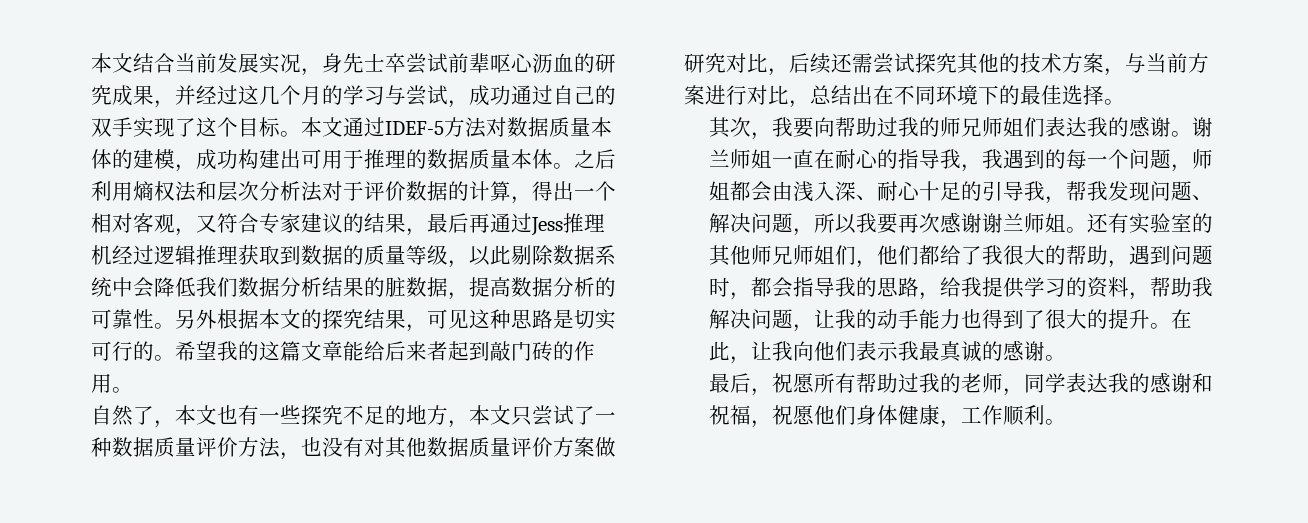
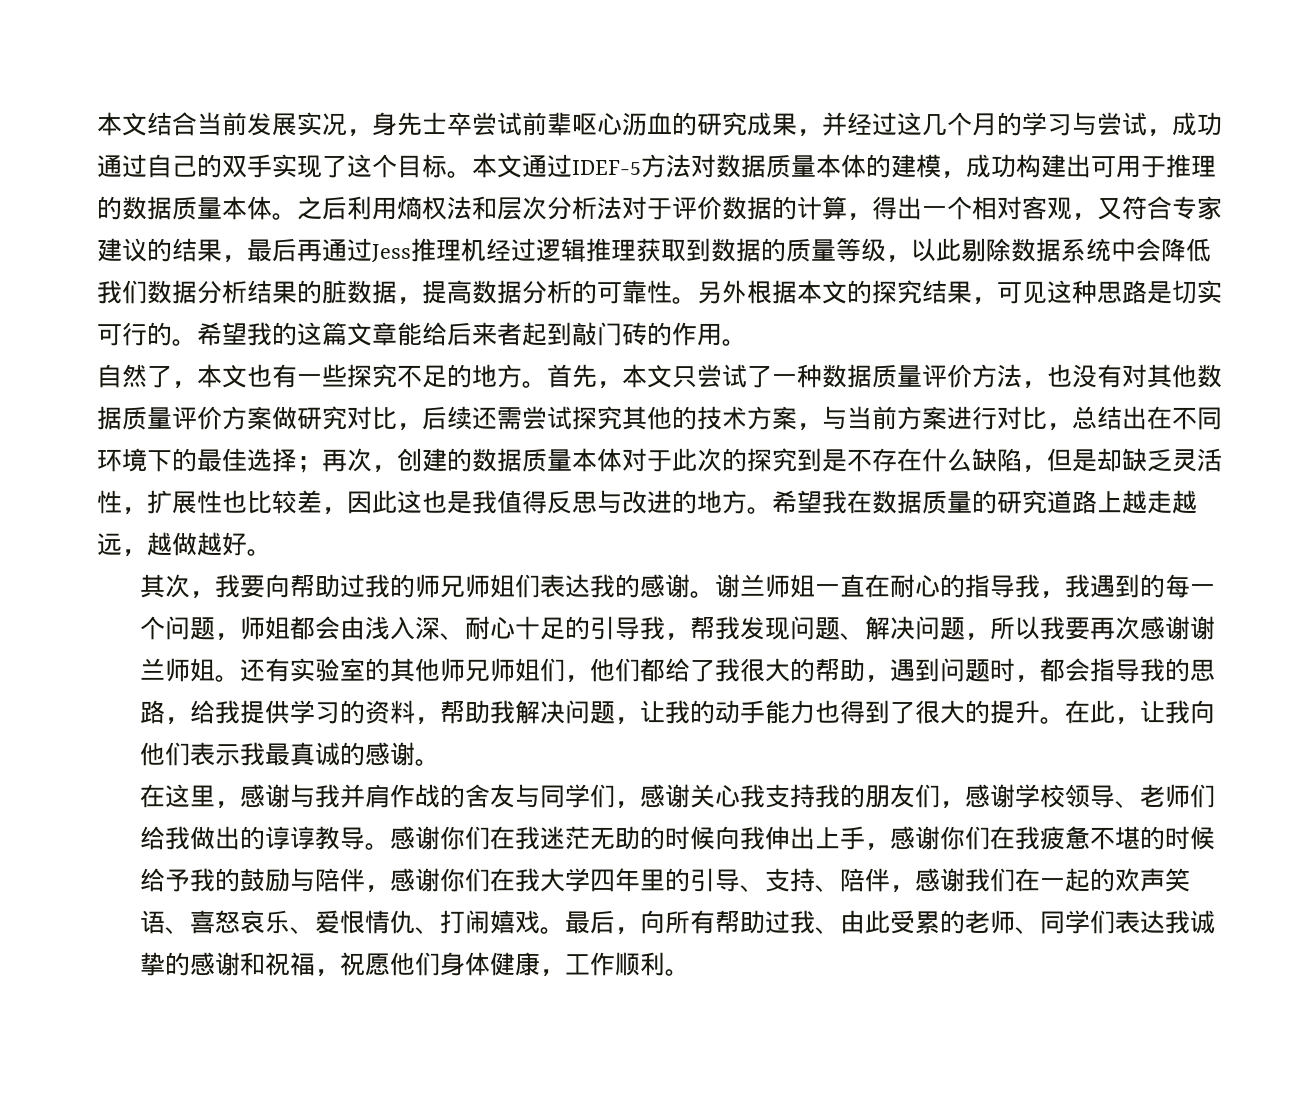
(448, 415) none -> [522,364,597,388] 。首先
(1104, 95) none -> [297,448,1222,473] [97,490,1197,515] [97,532,247,557] ；再次，创建的数据质量本体对于此次的探究到是不存在什么缺陷，但是却缺乏灵活性，扩展性也比较差，因此这也是我值得反思与改进的地方。希望我在数据质量的研究道路上越走越远，越做越好
[708,373,1129,396] 最后，祝愿所有帮助过我的老师，同学表达我 -> [140,784,1216,809] [140,826,1216,851] [140,868,1191,893] [140,910,1216,935] [140,952,166,976] 在这里，感谢与我并肩作战的舍友与同学们，感谢关心我支持我的朋友们，感谢学校领导、老师们给我做出的谆谆教导。感谢你们在我迷茫无助的时候向我伸出上手，感谢你们在我疲惫不堪的时候给予我的鼓励与陪伴，感谢你们在我大学四年里的引导、支持、陪伴，感谢我们在一起的欢声笑语、喜怒哀乐、爱恨情仇、打闹嬉戏。最后，向所有帮助过我、由此受累的老师、同学们表达我诚挚

